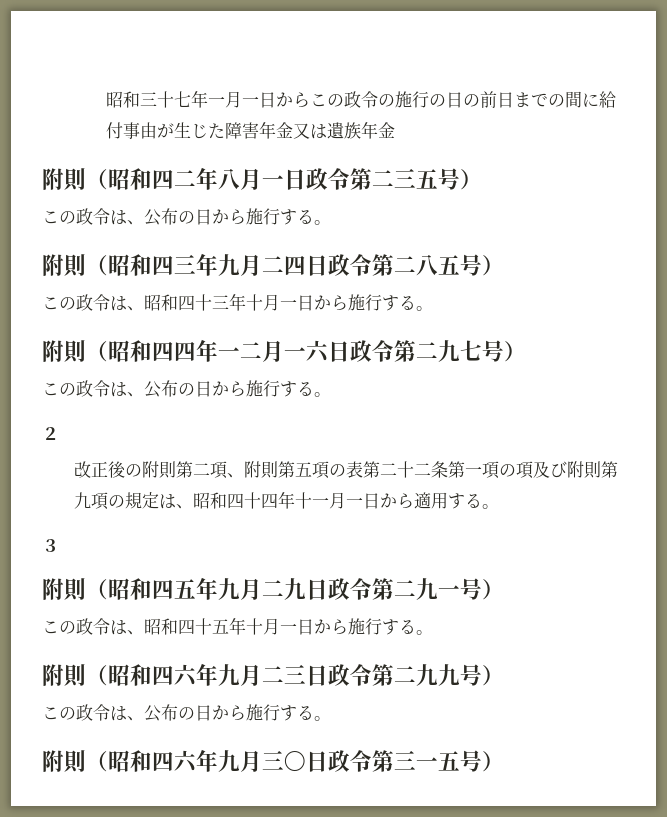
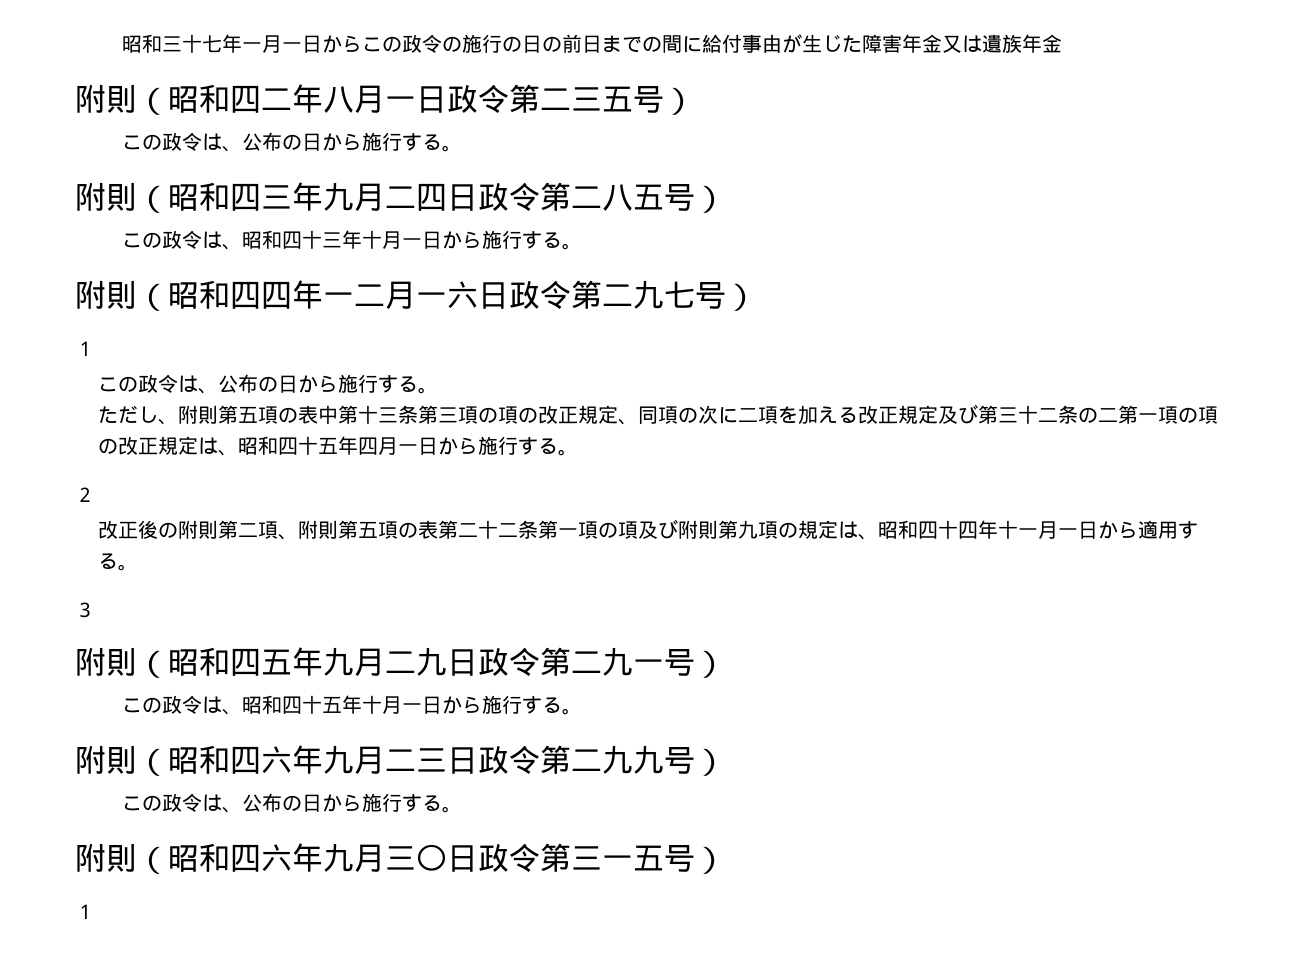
[42,380,331,398] // この政令は、公布の日から施行する。 -> [75,341,95,356] [98,374,439,394] [98,404,1219,425] [98,436,579,456] // １ // この政令は、公布の日から施行する。 // ただし、附則第五項の表中第十三条第三項の項の改正規定、同項の次に二項を加える改正規定及び第三十二条の二第一項の項の改正規定は、昭和四十五年四月一日から施行する。
(504, 761) none -> [75,904,95,919] // １

